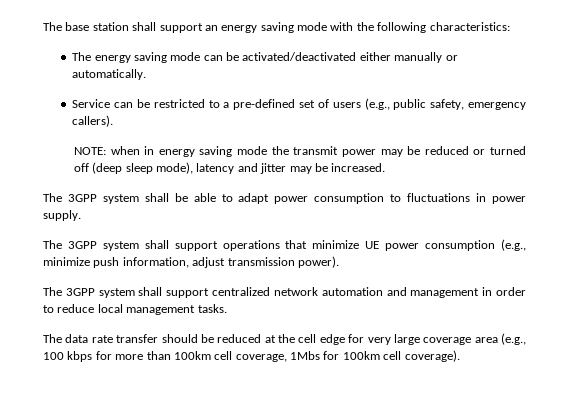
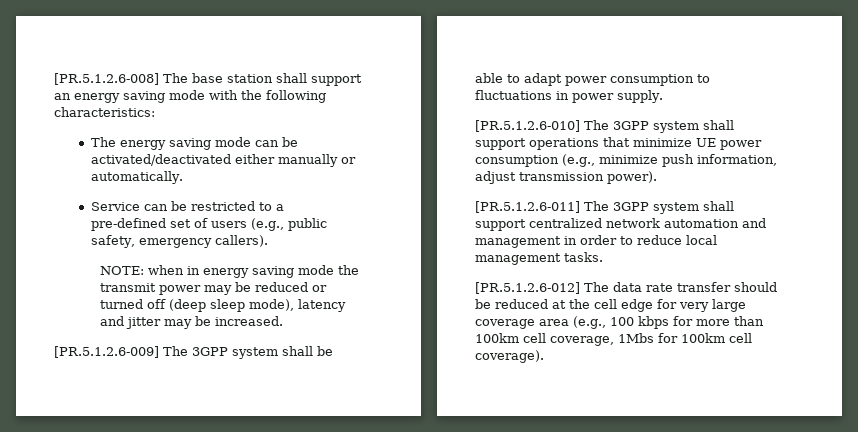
(43, 26) none -> [54,73,159,85] [PR.5.1.2.6-008]
(386, 167) none -> [54,346,159,358] [PR.5.1.2.6-009]
(81, 215) none -> [475,120,580,132] [PR.5.1.2.6-010]
(339, 262) none -> [475,201,580,213] [PR.5.1.2.6-011]
(227, 308) none -> [475,282,580,294] [PR.5.1.2.6-012]

